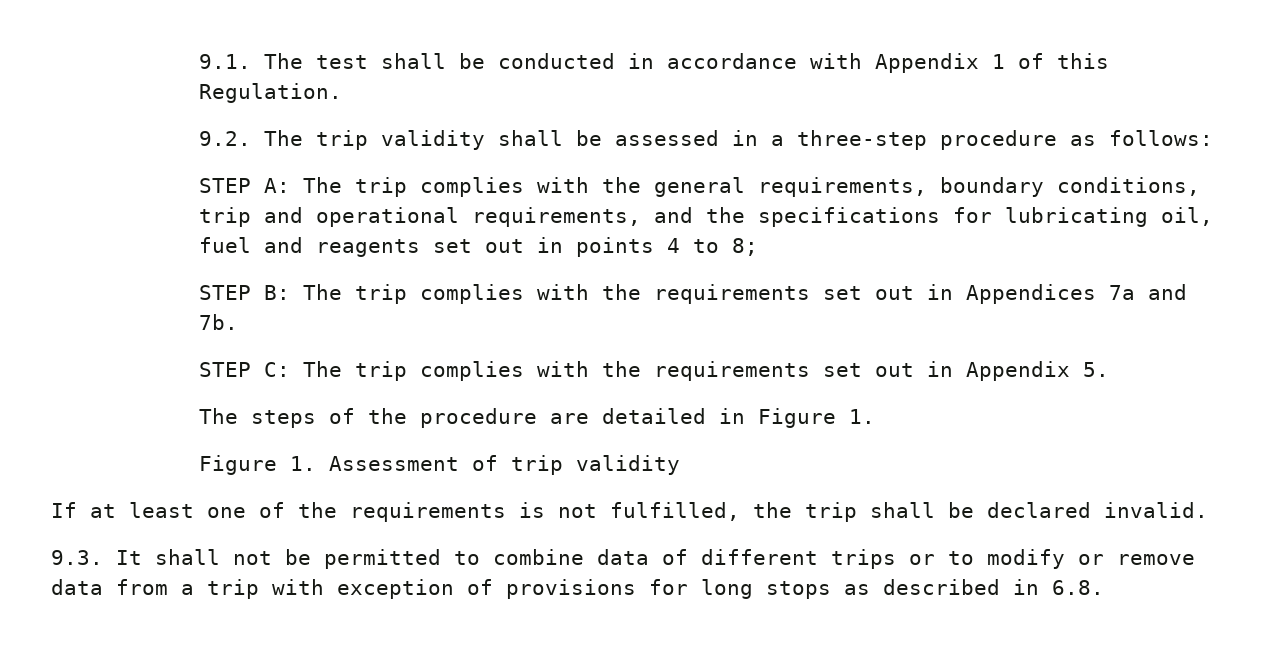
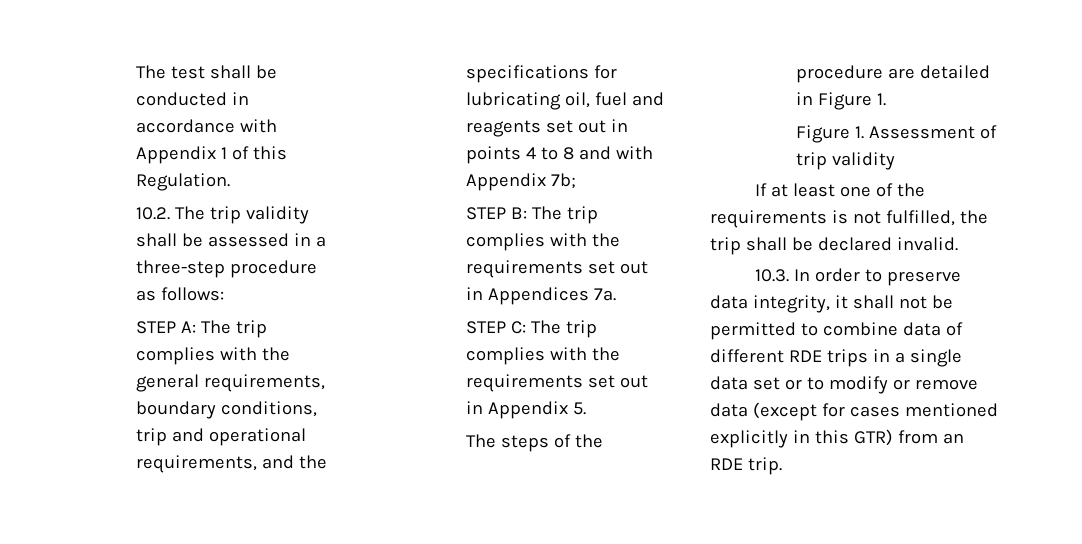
[199,54,252,69] 9.1. -> (136, 72) none
[199,131,252,146] 9.2. -> [136,207,171,220] 10.2.
[732,238,759,256] 8; -> [563,146,654,160] [466,173,577,191] 8 and with Appendix 7b;
[1109,284,1188,300] [199,314,239,330] 7a and 7b. -> [594,288,617,301] 7a.
[51,550,142,565] 9.3. It -> [754,268,961,286] [710,295,848,313] 10.3. In order to preserve data integrity, it
[831,549,896,569] trips -> [788,349,962,367] [710,376,780,390] RDE trips in a single data set
[116,579,1104,599] from a trip with exception of provisions for long stops as described in 6.8. -> [752,402,998,421] [710,429,964,448] [710,457,782,475] (except for cases mentioned explicitly in this GTR) from an RDE trip.

